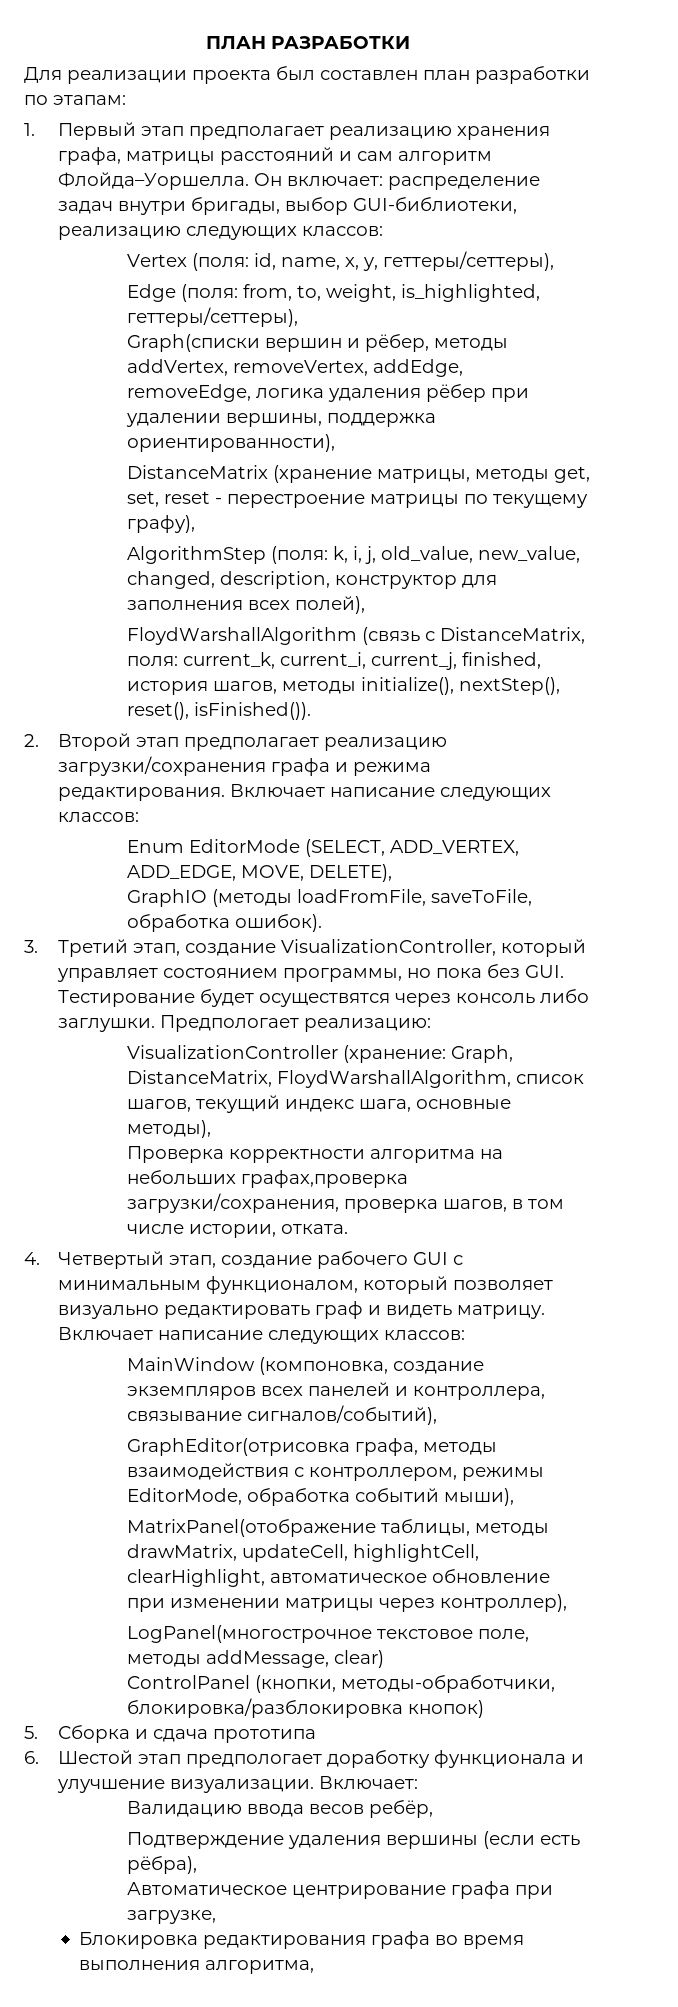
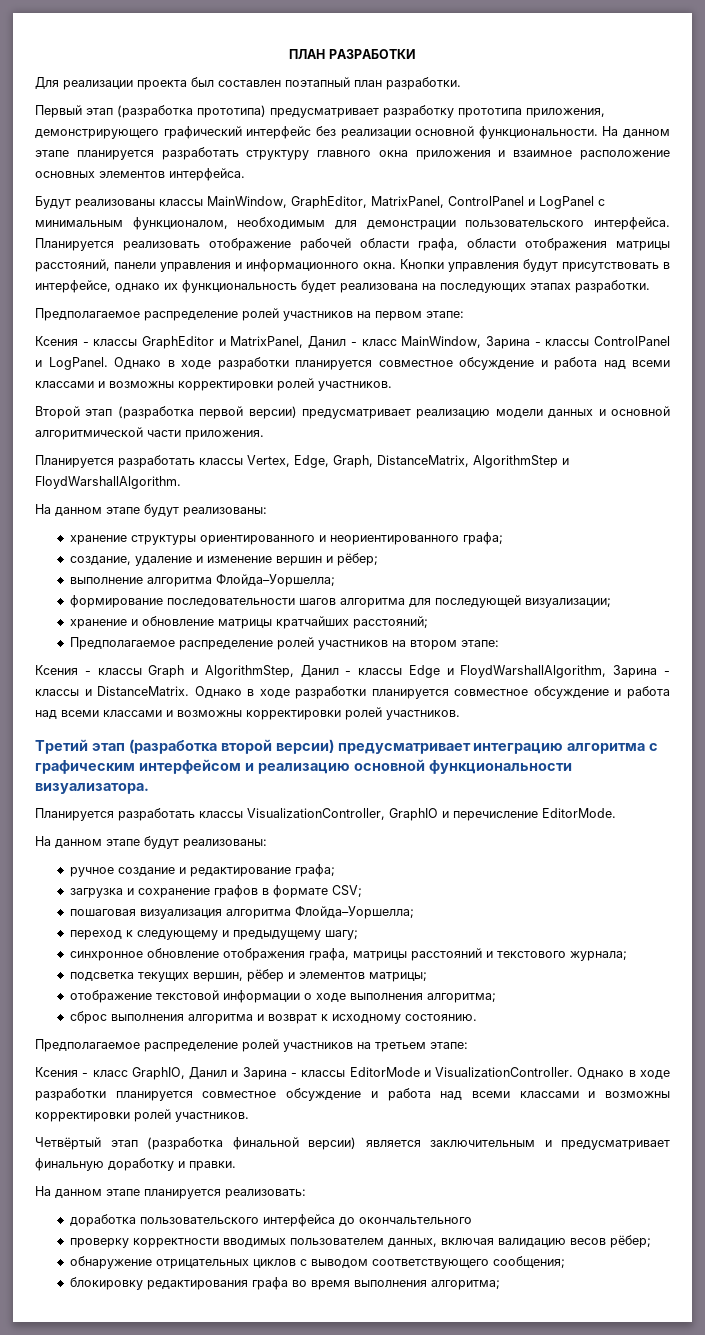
[423,66,590,84] [24,95,126,105] [24,122,551,140] [58,147,493,165] [58,172,541,190] [58,197,518,215] [58,226,384,240] [126,251,554,271] [126,284,540,302] [126,307,298,327] [126,334,508,352] [126,359,463,377] [126,384,529,402] [125,413,436,427] [126,434,335,452] [126,465,590,483] [126,491,588,508] [126,515,195,533] [126,546,580,564] [126,571,497,589] [126,596,365,614] [126,627,585,645] [126,652,541,670] [126,677,560,695] [126,702,311,720] [24,733,448,751] [58,756,432,776] [58,784,552,801] [58,812,140,822] [126,839,519,857] [126,864,392,882] [126,889,532,907] [126,914,322,932] [24,939,587,957] [57,964,565,982] [58,989,590,1007] [58,1015,432,1032] [126,1045,513,1063] [126,1070,584,1088] [126,1095,511,1113] [126,1120,211,1138] [126,1146,503,1163] [126,1170,408,1188] [126,1193,564,1213] [126,1224,348,1238] [24,1251,464,1269] [58,1276,554,1294] [58,1301,546,1319] [58,1327,466,1344] [126,1357,484,1375] [126,1382,545,1400] [126,1405,437,1425] [126,1438,497,1456] [126,1463,544,1481] [126,1488,514,1506] [126,1519,549,1537] [126,1544,479,1562] [126,1569,550,1587] [126,1594,567,1612] [126,1625,529,1643] [126,1650,384,1668] [126,1675,555,1693] [126,1698,484,1718] [24,1725,317,1743] [24,1750,585,1768] [57,1776,419,1793] [126,1800,433,1818] [126,1831,580,1849] [126,1856,197,1874] [126,1881,553,1899] [126,1910,216,1924] [78,1932,198,1949] план разработки по этапам: // 1. Первый этап предполагает реализацию хранения графа, матрицы расстояний и сам алгоритм Флойда–Уоршелла. Он включает: распределение задач внутри бригады, выбор GUI-библиотеки, реализацию следующих классов: // Vertex (поля: id, name, x, y, геттеры/сеттеры), // Edge (поля: from, to, weight, is_highlighted, геттеры/сеттеры), // Graph(списки вершин и рёбер, методы addVertex, removeVertex, addEdge, removeEdge, логика удаления рёбер при удалении вершины, поддержка ориентированности), // DistanceMatrix (хранение матрицы, методы get, set, reset - перестроение матрицы по текущему графу), // AlgorithmStep (поля: k, i, j, old_value, new_value, changed, description, конструктор для заполнения всех полей), // FloydWarshallAlgorithm (связь с DistanceMatrix, поля: current_k, current_i, current_j, finished, история шагов, методы initialize(), nextStep(), reset(), isFinished()). // 2. Второй этап предполагает реализацию загрузки/сохранения графа и режима редактирования. Включает написание следующих классов: // Enum EditorMode (SELECT, ADD_VERTEX, ADD_EDGE, MOVE, DELETE), // GraphIO (методы loadFromFile, saveToFile, обработка ошибок). // 3. Третий этап, создание VisualizationController, который управляет состоянием программы, но пока без GUI. Тестирование будет осуществятся через консоль либо заглушки. Предпологает реализацию: // VisualizationController (хранение: Graph, DistanceMatrix, FloydWarshallAlgorithm, список шагов, текущий индекс шага, основные методы), // Проверка корректности алгоритма на небольших графах,проверка загрузки/сохранения, проверка шагов, в том числе истории, отката. // 4. Четвертый этап, создание рабочего GUI с минимальным функционалом, который позволяет визуально редактировать граф и видеть матрицу. Включает написание следующих классов: // MainWindow (компоновка, создание экземпляров всех панелей и контроллера, связывание сигналов/событий), // GraphEditor(отрисовка графа, методы взаимодействия с контроллером, режимы EditorMode, обработка событий мыши), // MatrixPanel(отображение таблицы, методы drawMatrix, updateCell, highlightCell, clearHighlight, автоматическое обновление при изменении матрицы через контроллер), // LogPanel(многострочное текстовое поле, методы addMessage, clear) // ControlPanel (кнопки, методы-обработчики, блокировка/разблокировка кнопок) // 5. Сборка и сдача прототипа // 6. Шестой этап предпологает доработку функционала и улучшение визуализации. Включает: // Валидацию ввода весов ребёр, // Подтверждение удаления вершины (если есть рёбра), // Автоматическое центрирование графа при загрузке, // Блокировка -> [285,77,461,90] [35,105,605,118] [35,126,670,139] [35,147,670,160] [35,168,245,181] [35,196,605,209] [35,217,671,230] [35,238,670,251] [35,259,670,272] [35,280,650,293] [35,308,464,321] [35,336,670,349] [35,357,670,370] [35,378,392,391] [35,406,670,419] [35,427,264,440] [35,455,569,468] [35,476,181,489] [35,504,267,517] [69,532,503,545] [69,553,378,566] [69,574,335,587] [69,595,611,608] [69,616,428,629] [69,637,499,650] [35,665,670,678] [35,686,670,699] [35,707,460,720] [35,739,659,754] [35,759,572,774] [35,783,149,794] [35,808,616,821] [35,836,267,849] [69,864,335,877] [69,885,362,898] [69,906,414,919] [69,930,358,940] [69,948,627,961] [69,969,427,982] [69,990,496,1003] [69,1011,477,1024] [35,1039,468,1052] [35,1067,671,1080] [35,1088,670,1101] [35,1109,249,1122] [35,1137,670,1150] [35,1158,236,1171] [35,1186,306,1199] [69,1214,472,1227] [69,1235,651,1248] [69,1256,565,1269] [69,1277,143,1290] поэтапный план разработки. // Первый этап (разработка прототипа) предусматривает разработку прототипа приложения, демонстрирующего графический интерфейс без реализации основной функциональности. На данном этапе планируется разработать структуру главного окна приложения и взаимное расположение основных элементов интерфейса. // Будут реализованы классы MainWindow, GraphEditor, MatrixPanel, ControlPanel и LogPanel с минимальным функционалом, необходимым для демонстрации пользовательского интерфейса. Планируется реализовать отображение рабочей области графа, области отображения матрицы расстояний, панели управления и информационного окна. Кнопки управления будут присутствовать в интерфейсе, однако их функциональность будет реализована на последующих этапах разработки. // Предполагаемое распределение ролей участников на первом этапе: // Ксения - классы GraphEditor и MatrixPanel, Данил - класс MainWindow, Зарина - классы ControlPanel и LogPanel. Однако в ходе разработки планируется совместное обсуждение и работа над всеми классами и возможны корректировки ролей участников. // Второй этап (разработка первой версии) предусматривает реализацию модели данных и основной алгоритмической части приложения. // Планируется разработать классы Vertex, Edge, Graph, DistanceMatrix, AlgorithmStep и FloydWarshallAlgorithm. // На данном этапе будут реализованы: // хранение структуры ориентированного и неориентированного графа; // создание, удаление и изменение вершин и рёбер; // выполнение алгоритма Флойда–Уоршелла; // формирование последовательности шагов алгоритма для последующей визуализации; // хранение и обновление матрицы кратчайших расстояний; // Предполагаемое распределение ролей участников на втором этапе: // Ксения - классы Graph и AlgorithmStep, Данил - классы Edge и FloydWarshallAlgorithm, Зарина - классы и DistanceMatrix. Однако в ходе разработки планируется совместное обсуждение и работа над всеми классами и возможны корректировки ролей участников. // Третий этап (разработка второй версии) предусматривает интеграцию алгоритма с графическим интерфейсом и реализацию основной функциональности визуализатора. // Планируется разработать классы VisualizationController, GraphIO и перечисление EditorMode. // На данном этапе будут реализованы: // ручное создание и редактирование графа; // загрузка и сохранение графов в формате CSV; // пошаговая визуализация алгоритма Флойда–Уоршелла; // переход к следующему и предыдущему шагу; // синхронное обновление отображения графа, матрицы расстояний и текстового журнала; // подсветка текущих вершин, рёбер и элементов матрицы; // отображение текстовой информации о ходе выполнения алгоритма; // сброс выполнения алгоритма и возврат к исходному состоянию. // Предполагаемое распределение ролей участников на третьем этапе: // Ксения - класс GraphIO, Данил и Зарина - классы EditorMode и VisualizationController. Однако в ходе разработки планируется совместное обсуждение и работа над всеми классами и возможны корректировки ролей участников. // Четвёртый этап (разработка финальной версии) является заключительным и предусматривает финальную доработку и правки. // На данном этапе планируется реализовать: // доработка пользовательского интерфейса до окончальтельного // проверку корректности вводимых пользователем данных, включая валидацию весов рёбер; // обнаружение отрицательных циклов с выводом соответствующего сообщения; // блокировку
[204,1960,314,1974] алгоритма, -> [430,1280,500,1290] алгоритма;

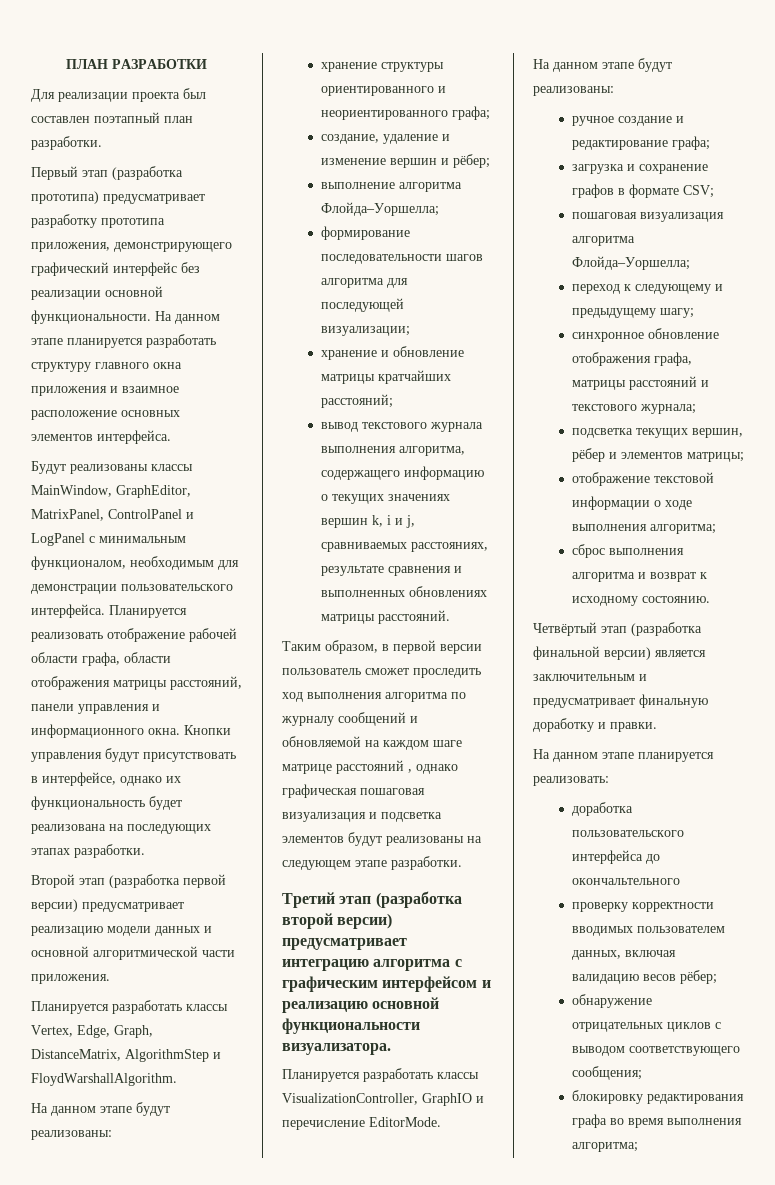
[35,308,464,321] [35,336,670,349] [35,357,670,370] [35,378,392,391] // Предполагаемое распределение ролей участников на первом этапе: // Ксения - классы GraphEditor и MatrixPanel, Данил - класс MainWindow, Зарина - классы ControlPanel и LogPanel. Однако в ходе разработки планируется совместное обсуждение и работа над всеми классами и возможны корректировки ролей участников. -> (145, 851) none
[69,637,499,650] [35,665,670,678] [35,686,670,699] [35,707,460,720] Предполагаемое распределение ролей участников на втором этапе: // Ксения - классы Graph и AlgorithmStep, Данил - классы Edge и FloydWarshallAlgorithm, Зарина - классы и DistanceMatrix. Однако в ходе разработки планируется совместное обсуждение и работа над всеми классами и возможны корректировки ролей участников. -> [320,422,483,432] [320,446,465,456] [320,466,484,480] [320,494,450,504] [320,515,415,528] [320,542,488,552] [320,566,462,576] [320,586,487,597] [320,610,450,624] [282,640,482,654] [282,668,481,678] [282,692,466,702] [281,712,418,726] [282,736,462,750] [282,760,458,774] [282,784,425,798] [282,812,442,822] [282,832,482,846] [282,856,462,870] вывод текстового журнала выполнения алгоритма, содержащего информацию о текущих значениях вершин k, i и j, сравниваемых расстояниях, результате сравнения и выполненных обновлениях матрицы расстояний. // Таким образом, в первой версии пользователь сможет проследить ход выполнения алгоритма по журналу сообщений и обновляемой на каждом шаге матрице расстояний , однако графическая пошаговая визуализация и подсветка элементов будут реализованы на следующем этапе разработки.
[35,1039,468,1052] [35,1067,671,1080] [35,1088,670,1101] [35,1109,249,1122] // Предполагаемое распределение ролей участников на третьем этапе: // Ксения - класс GraphIO, Данил и Зарина - классы EditorMode и VisualizationController. Однако в ходе разработки планируется совместное обсуждение и работа над всеми классами и возможны корректировки ролей участников. -> (710, 599) none

